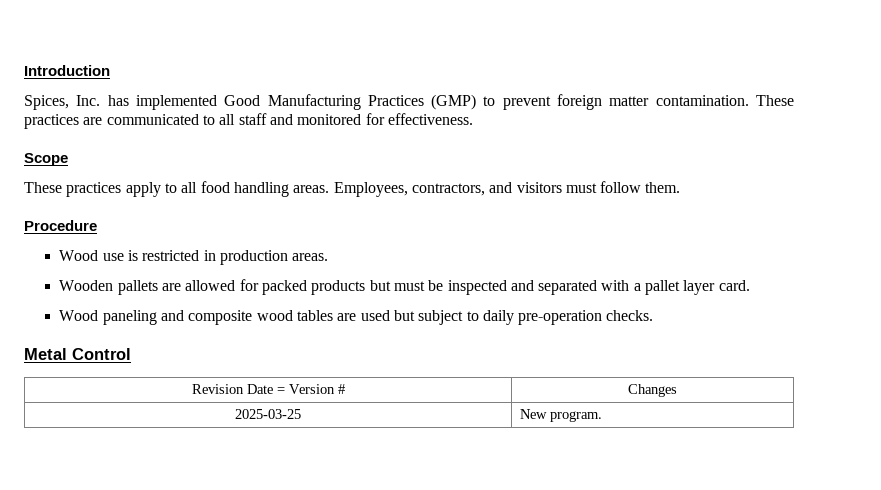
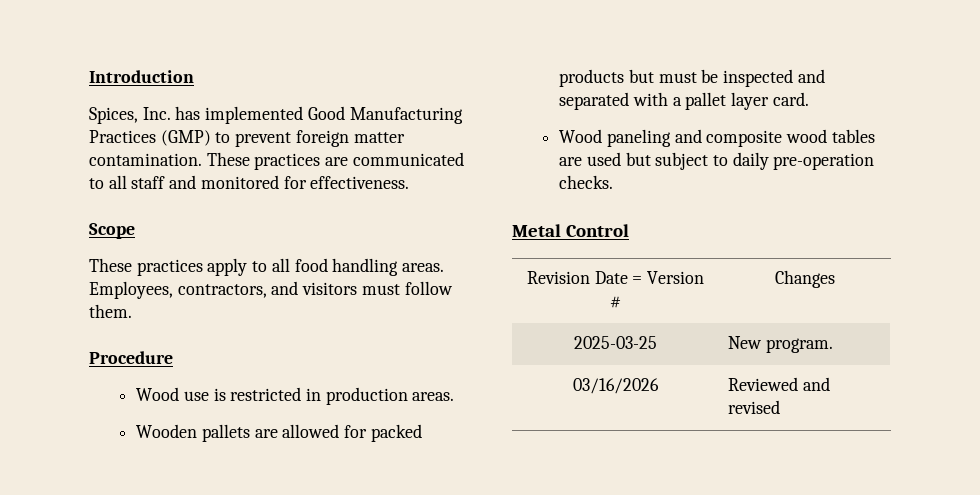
(602, 416) none -> [573,378,659,394] [728,377,830,391] [728,400,781,414] // 03/16/2026 | Reviewed and revised

